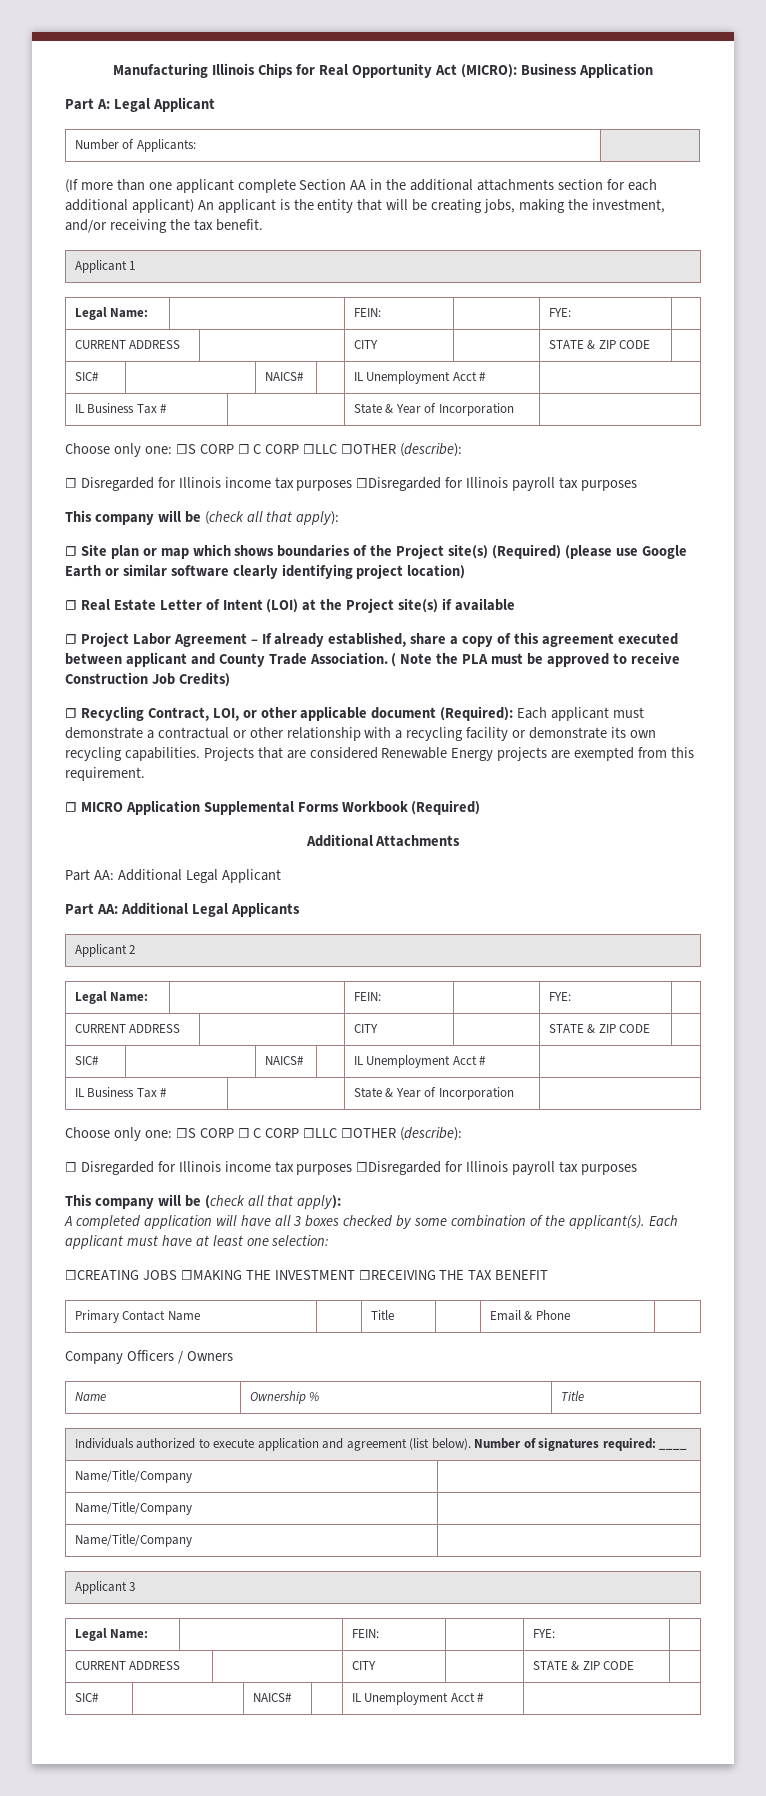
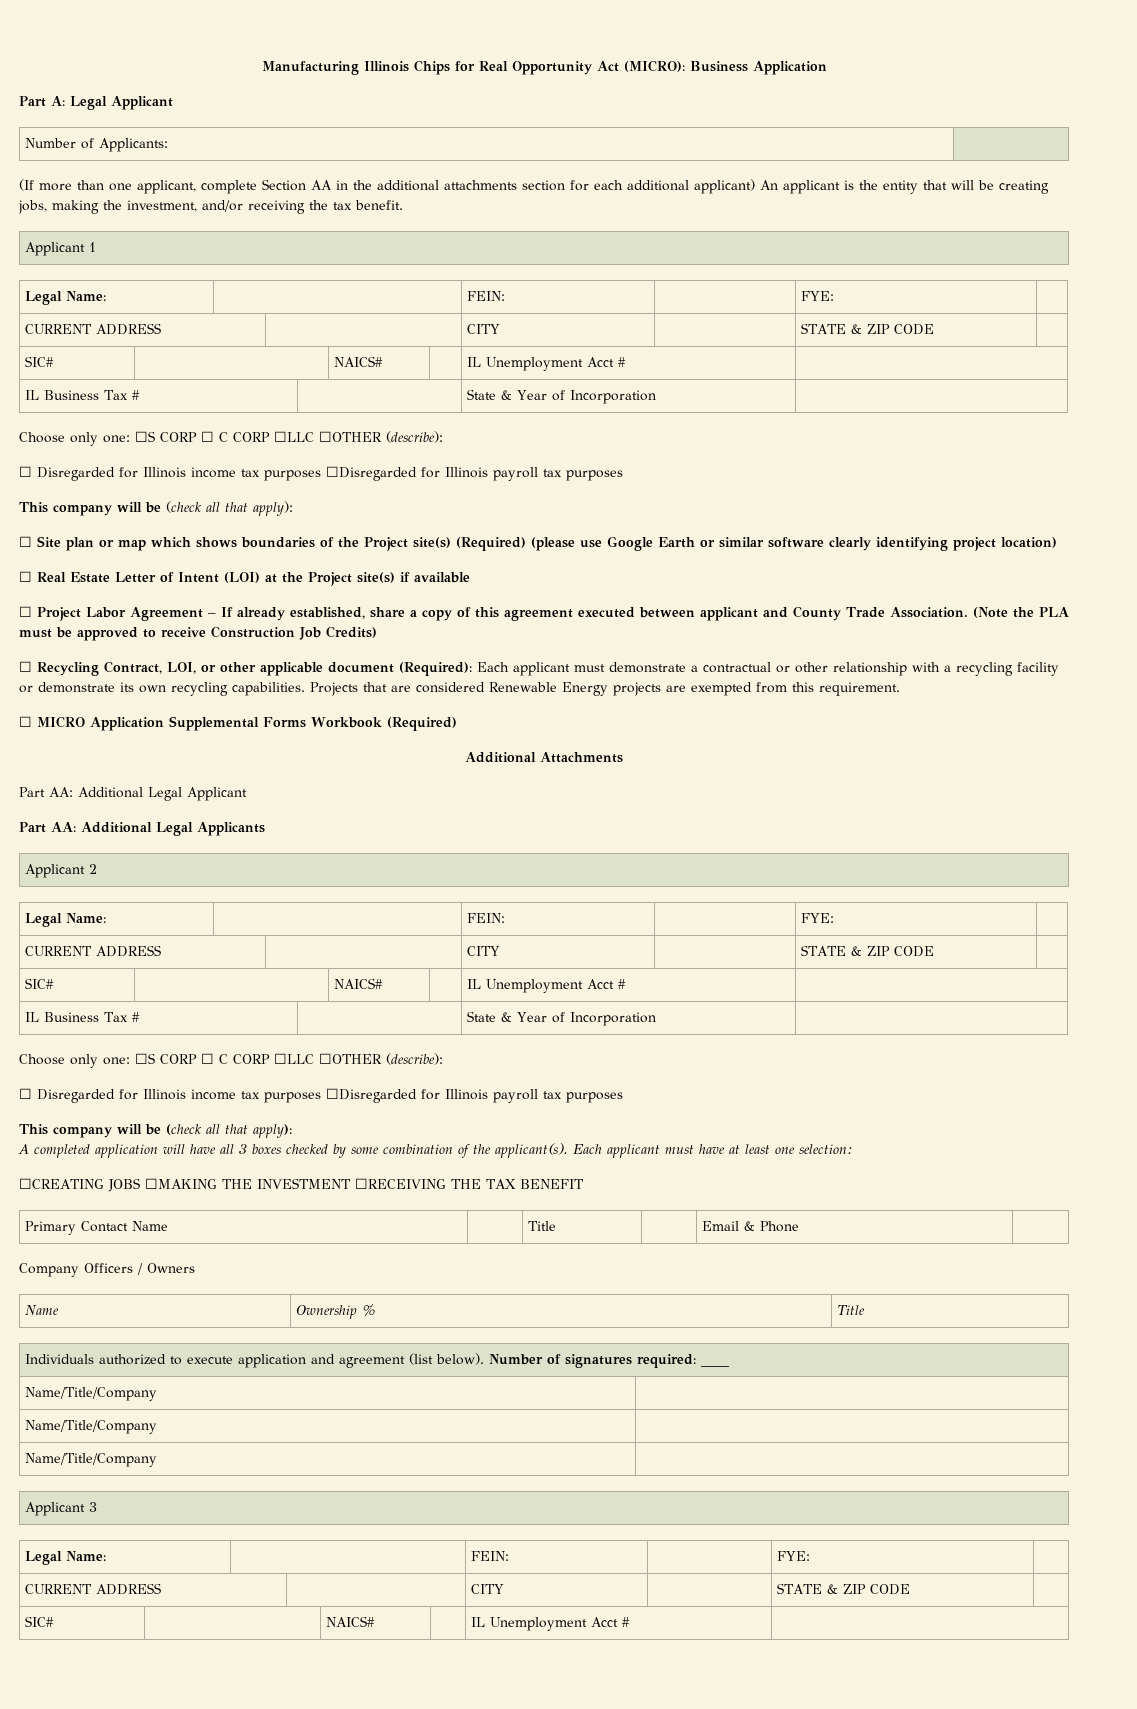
[175,179,234,193] applicant -> [137,180,196,194] applicant,
[391,653,433,667] ( Note -> [972,607,1008,618] (Note

